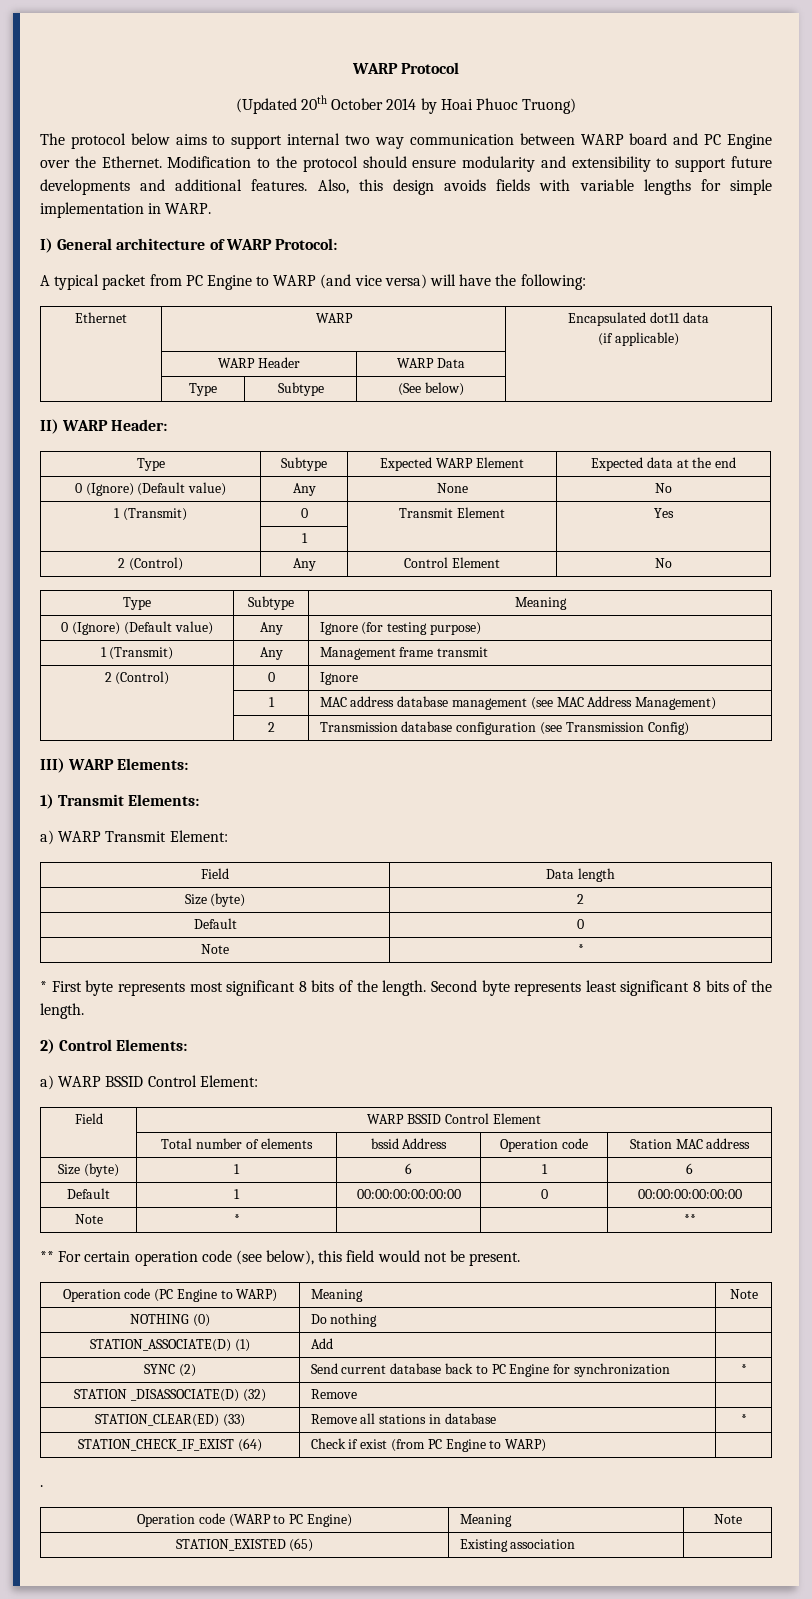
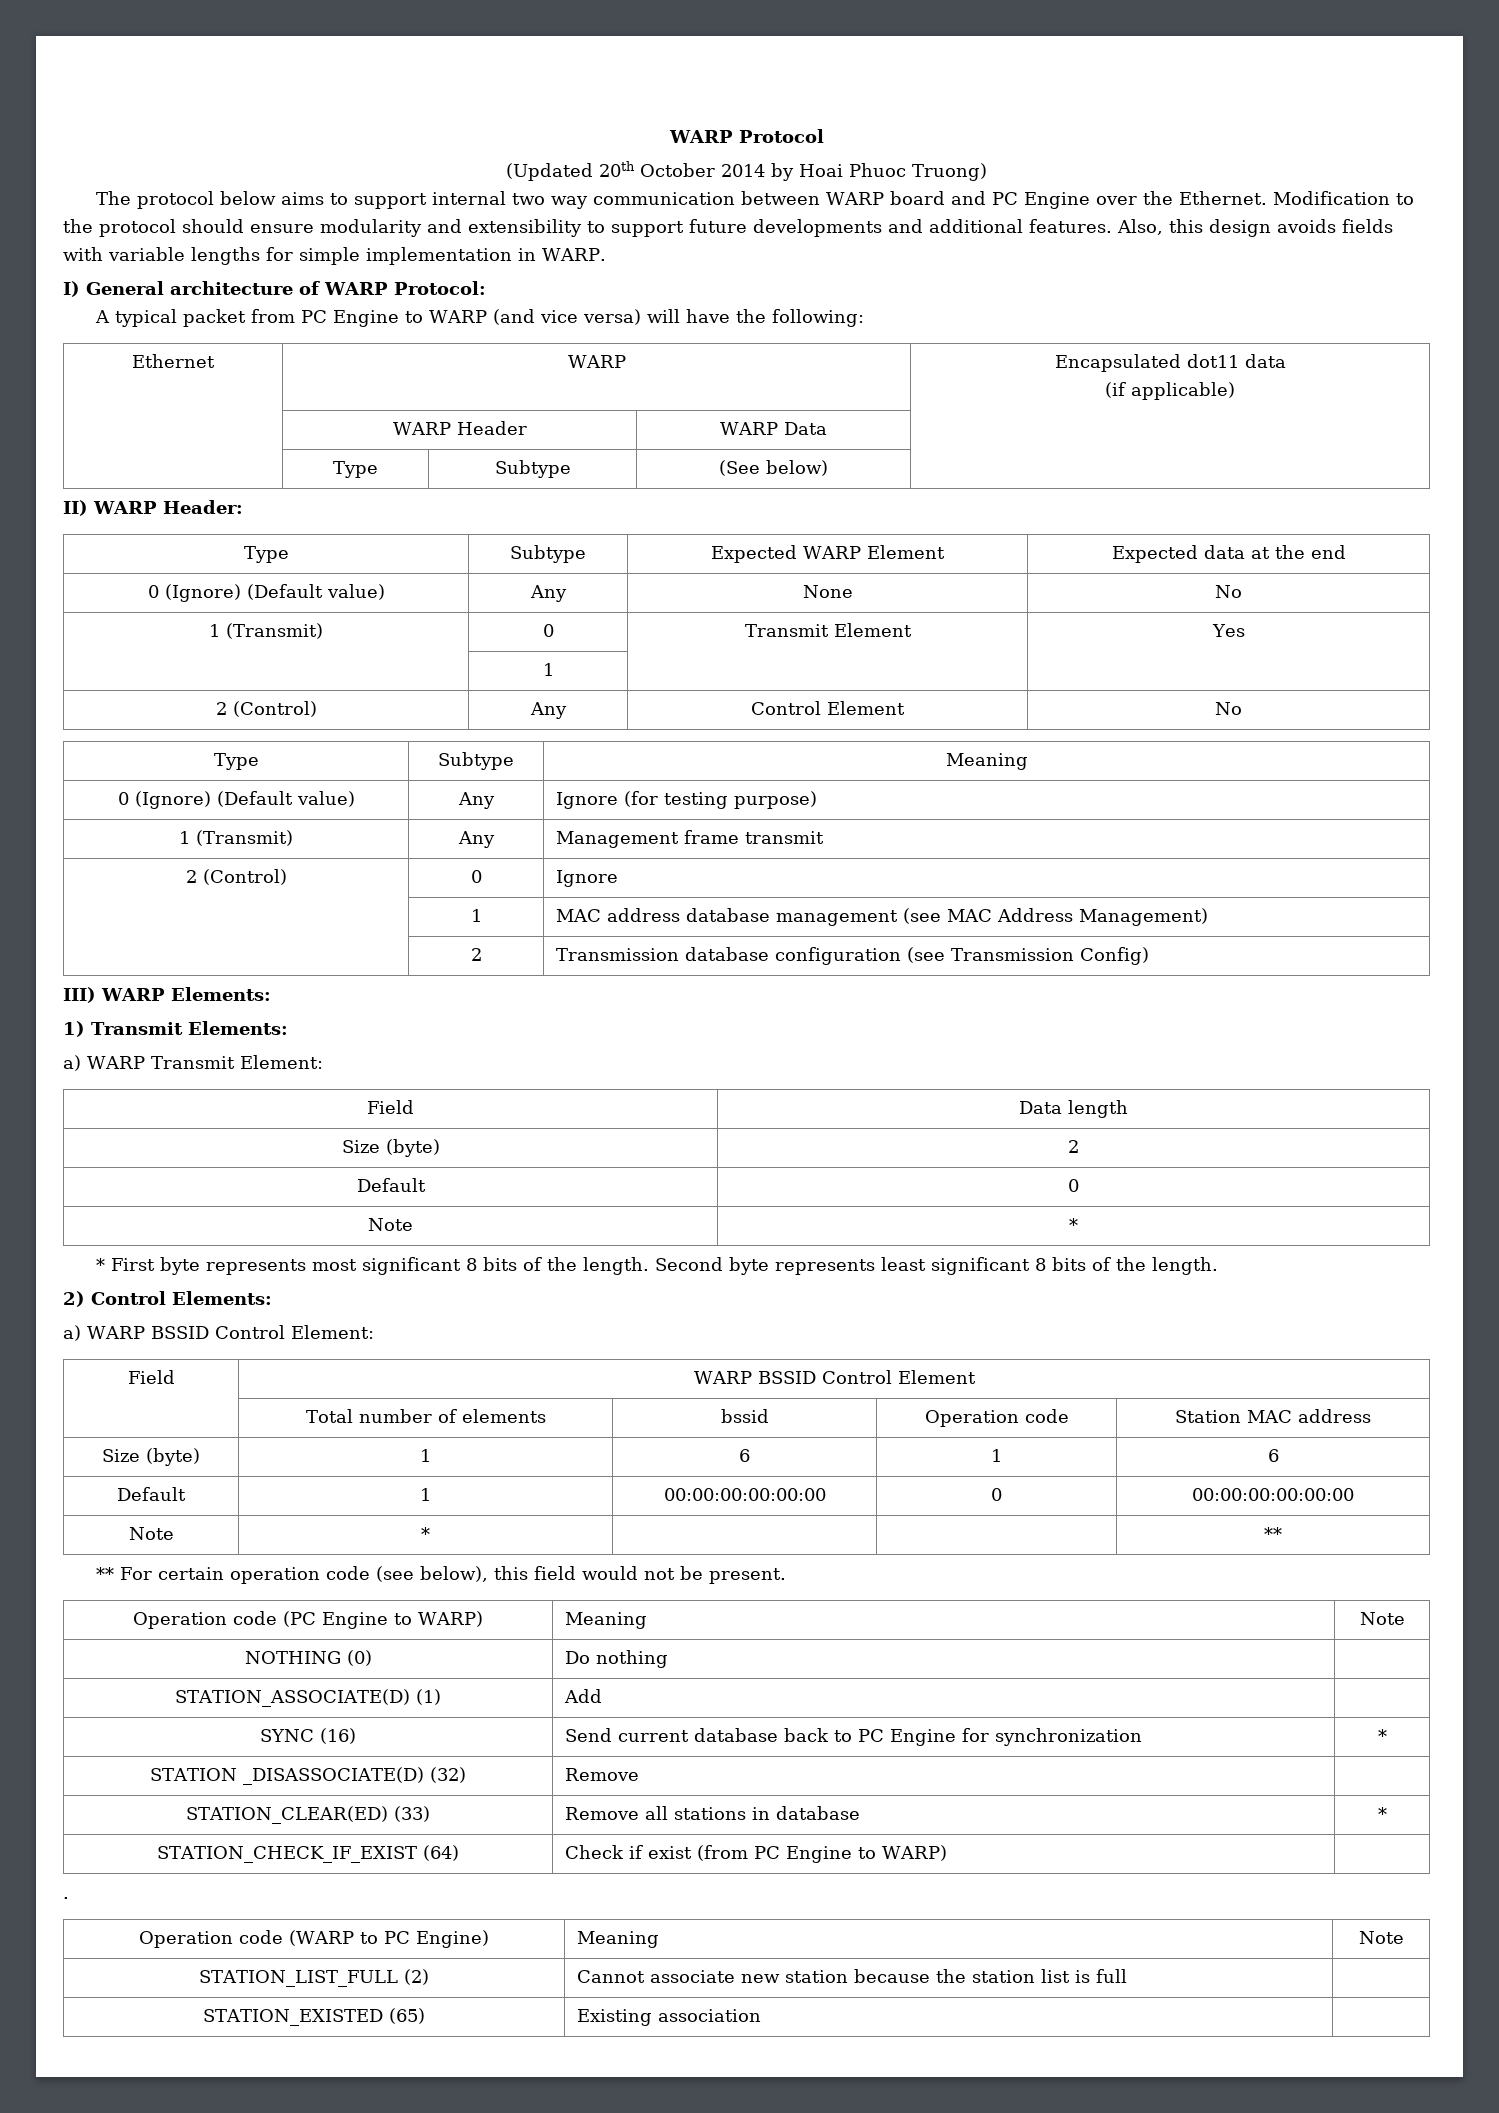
[402,1138,448,1149] Address -> (769, 1416) none
[178,1364,196,1377] (2) -> [320,1728,356,1744] (16)
(742, 1519) none -> [199,1969,429,1987] [577,1969,1128,1983] // STATION_LIST_FULL (2) | Cannot associate new station because the station list is full |

